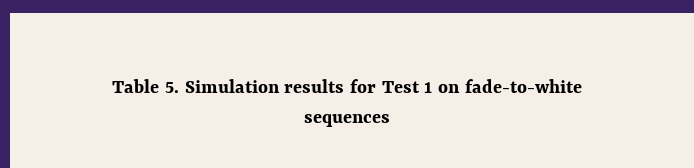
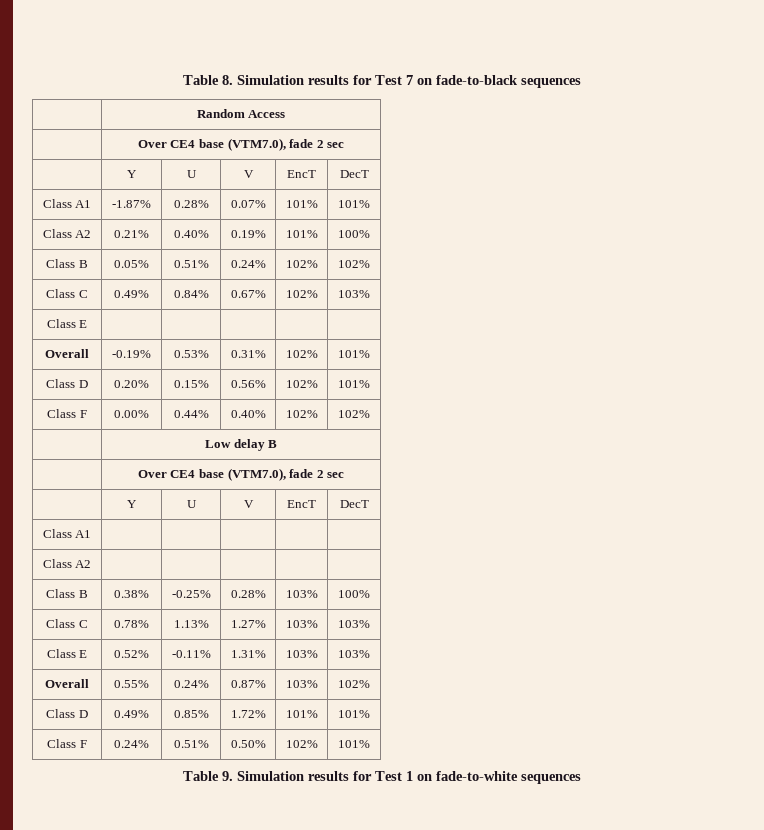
[112,79,179,93] Table 5. -> [183,75,581,88] [196,109,286,118] [137,138,345,151] [127,170,137,178] [186,170,197,178] [243,170,254,178] [287,170,316,178] [339,170,369,178] [42,199,92,208] [112,200,151,208] [173,200,209,208] [230,200,266,208] [285,200,318,208] [338,200,370,208] [42,229,92,238] [114,230,149,238] [173,230,209,238] [230,230,266,238] [285,230,318,238] [338,230,370,238] [46,259,88,268] [114,260,149,268] [173,260,209,268] [230,260,266,268] [285,260,318,268] [338,260,370,268] [46,289,88,298] [114,290,149,298] [173,290,209,298] [230,290,266,298] [285,290,318,298] [338,290,370,298] [46,319,88,328] [45,349,89,358] [112,350,151,358] [173,350,209,358] [230,350,266,358] [285,350,318,358] [338,350,370,358] [46,379,88,388] [114,380,149,388] [173,380,209,388] [230,380,266,388] [285,380,318,388] [338,380,370,388] [47,409,87,418] [114,410,149,418] [173,410,209,418] [230,410,266,418] [285,410,318,418] [338,410,370,418] [204,439,278,451] [137,468,345,481] [127,500,137,508] [186,500,197,508] [243,500,254,508] [287,500,316,508] [339,500,369,508] [42,529,92,538] [42,559,92,568] [46,589,88,598] [114,590,149,598] [171,590,211,598] [230,590,266,598] [285,590,318,598] [338,590,370,598] [46,619,88,628] [114,620,149,628] [173,620,209,628] [230,620,266,628] [285,620,318,628] [338,620,370,628] [46,649,88,658] [114,650,149,658] [171,650,211,658] [230,650,266,658] [285,650,318,658] [338,650,370,658] [45,679,89,688] [114,680,149,688] [173,680,209,688] [230,680,266,688] [285,680,318,688] [338,680,370,688] [46,709,88,718] [114,710,149,718] [173,710,209,718] [230,710,266,718] [285,710,318,718] [338,710,370,718] [47,739,87,748] [114,740,149,748] [173,740,209,748] [230,740,266,748] [285,740,318,748] [338,740,370,748] [183,771,233,781] Table 8. Simulation results for Test 7 on fade-to-black sequences // | Random Access // | Over CE4 base (VTM7.0), fade 2 sec // | Y | U | V | EncT | DecT // Class A1 | -1.87% | 0.28% | 0.07% | 101% | 101% // Class A2 | 0.21% | 0.40% | 0.19% | 101% | 100% // Class B | 0.05% | 0.51% | 0.24% | 102% | 102% // Class C | 0.49% | 0.84% | 0.67% | 102% | 103% // Class E | | | | | // Overall | -0.19% | 0.53% | 0.31% | 102% | 101% // Class D | 0.20% | 0.15% | 0.56% | 102% | 101% // Class F | 0.00% | 0.44% | 0.40% | 102% | 102% // | Low delay B // | Over CE4 base (VTM7.0), fade 2 sec // | Y | U | V | EncT | DecT // Class A1 | | | | | // Class A2 | | | | | // Class B | 0.38% | -0.25% | 0.28% | 103% | 100% // Class C | 0.78% | 1.13% | 1.27% | 103% | 103% // Class E | 0.52% | -0.11% | 1.31% | 103% | 103% // Overall | 0.55% | 0.24% | 0.87% | 103% | 102% // Class D | 0.49% | 0.85% | 1.72% | 101% | 101% // Class F | 0.24% | 0.51% | 0.50% | 102% | 101% // Table 9.

